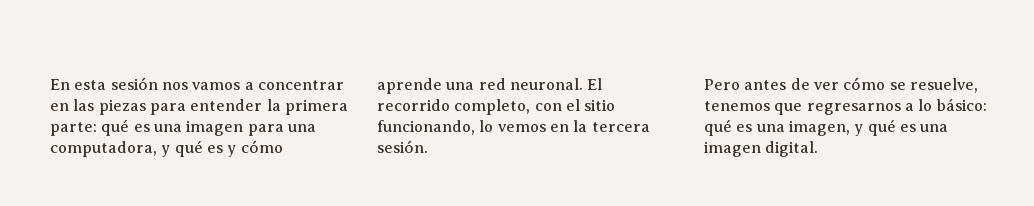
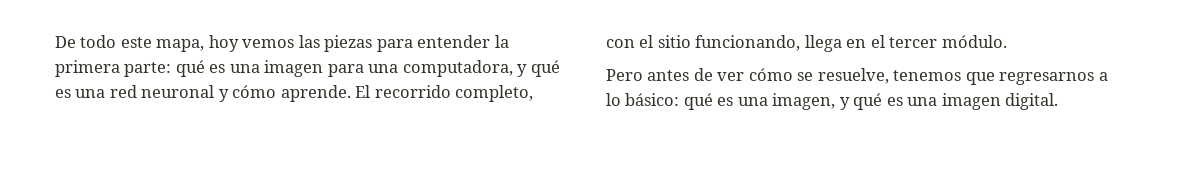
[50,77,344,90] [50,103,69,111] En esta sesión nos vamos a concentrar en -> [55,35,295,52] De todo este mapa, hoy vemos
[227,140,283,157] [377,78,583,94] y cómo aprende una red neuronal. -> [75,85,351,102] una red neuronal y cómo aprende.
[479,120,650,132] [377,140,428,153] lo vemos en la tercera sesión. -> [804,35,1007,52] llega en el tercer módulo.

